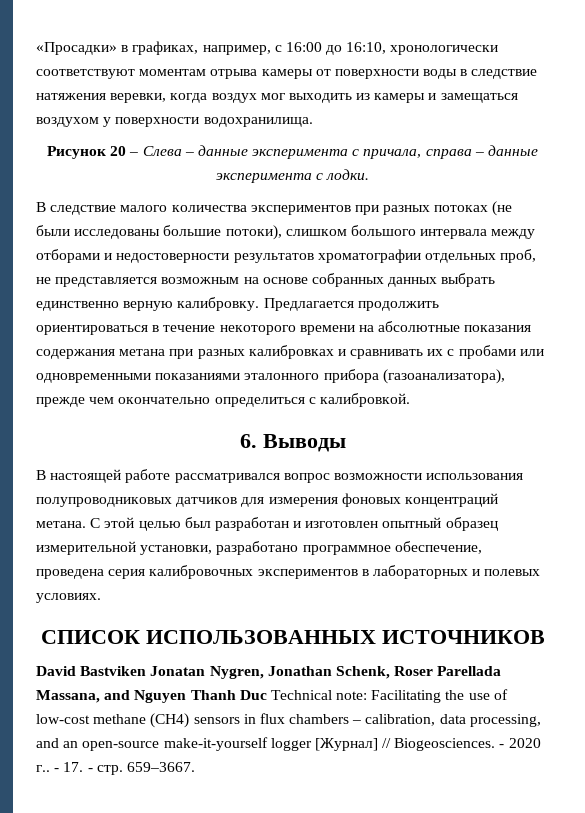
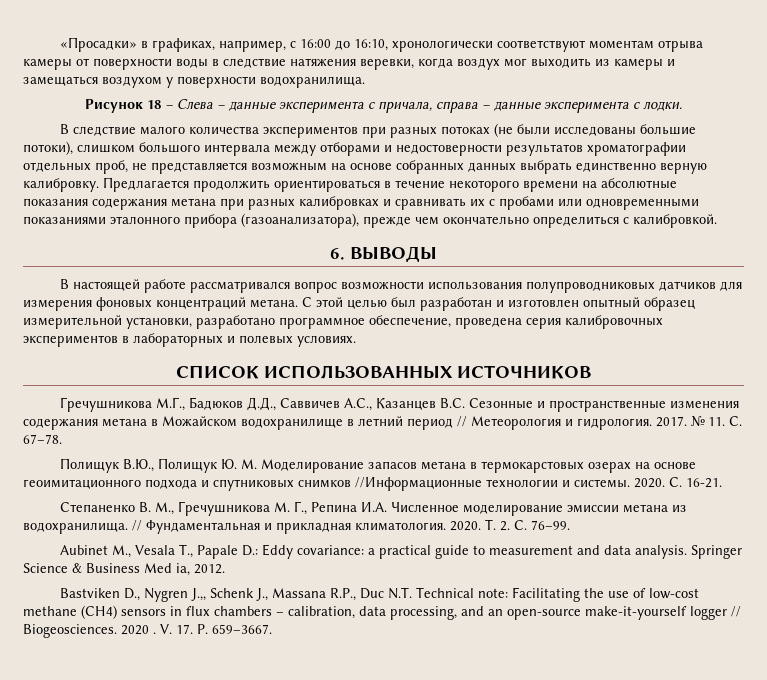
[110,146,127,156] 20 -> [147,100,161,109] 18
[262,434,346,452] Выводы -> [350,246,437,262] ВЫВОДЫ
[36,666,502,679] [36,690,267,703] David Bastviken Jonatan Nygren, Jonathan Schenk, Roser Parellada Massana, and Nguyen Thanh Duc -> [59,397,739,412] [23,416,742,430] [23,434,62,444] [59,458,696,473] [23,477,722,491] [59,501,687,516] [23,519,570,534] [59,544,742,559] [23,563,225,576] [59,587,412,602] Гречушникова М.Г., Бадюков Д.Д., Саввичев А.С., Казанцев В.С. Сезонные и пространственные изменения содержания метана в Можайском водохранилище в летний период // Метеорология и гидрология. 2017. № 11. С. 67–78. // Полищук В.Ю., Полищук Ю. М. Моделирование запасов метана в термокарстовых озерах на основе геоимитационного подхода и спутниковых снимков //Информационные технологии и системы. 2020. С. 16-21. // Степаненко В. М., Гречушникова М. Г., Репина И.А. Численное моделирование эмиссии метана из водохранилища. // Фундаментальная и прикладная климатология. 2020. Т. 2. С. 76–99. // Aubinet M., Vesala T., Papale D.: Eddy covariance: a practical guide to measurement and data analysis. Springer Science & Business Med ia, 2012. // Bastviken D., Nygren J.,, Schenk J., Massana R.P., Duc N.T.
[314,738,378,751] [Журнал] -> (727, 613) none
[499,738,541,748] [36,762,123,775] - 2020 г.. - 17. - стр. -> [121,624,208,635] 2020 . V. 17. P.

